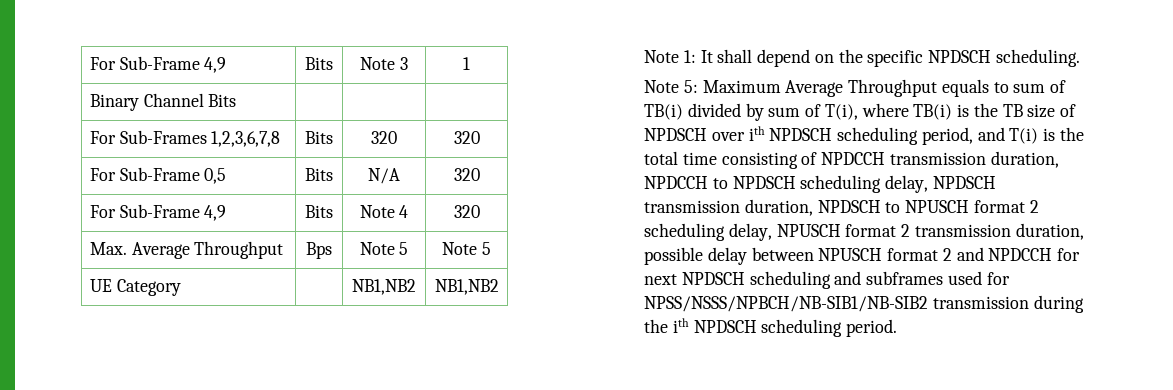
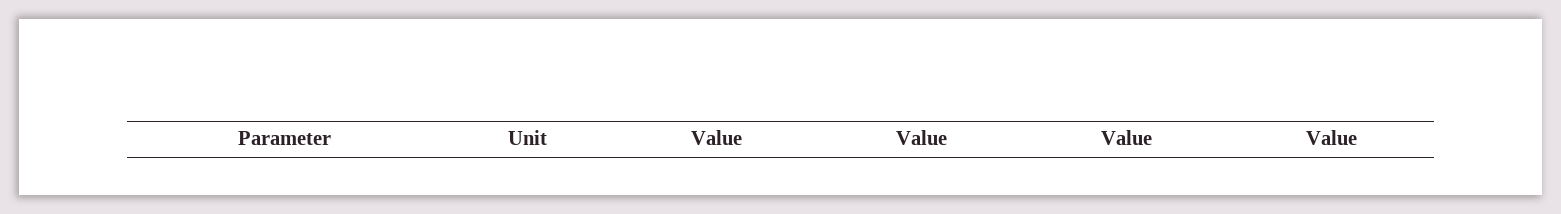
[89,56,227,73] [305,57,333,70] [360,57,408,70] [463,57,470,70] [89,93,237,111] [89,130,281,147] [305,131,333,144] [371,131,397,144] [453,131,480,144] [89,167,227,184] [305,168,333,181] [368,168,400,184] [453,168,480,181] [89,204,227,221] [305,205,333,218] [359,205,409,218] [453,205,480,218] [89,241,284,259] [306,242,332,259] [359,242,409,255] [442,242,491,255] [89,279,181,296] [352,279,416,295] [434,279,499,295] [644,49,1080,67] [644,79,1067,97] [644,103,1076,121] [644,126,1084,145] [644,151,1059,169] [644,175,996,193] [644,199,1039,216] [644,223,1084,241] [644,247,1081,265] [644,271,1010,289] [644,295,1084,313] [644,318,898,337] For Sub-Frame 4,9 | Bits | Note 3 | 1 // Binary Channel Bits | | | // For Sub-Frames 1,2,3,6,7,8 | Bits | 320 | 320 // For Sub-Frame 0,5 | Bits | N/A | 320 // For Sub-Frame 4,9 | Bits | Note 4 | 320 // Max. Average Throughput | Bps | Note 5 | Note 5 // UE Category | | NB1,NB2 | NB1,NB2 // Note 1: It shall depend on the specific NPDSCH scheduling. // Note 5: Maximum Average Throughput equals to sum of TB(i) divided by sum of T(i), where TB(i) is the TB size of NPDSCH over ith NPDSCH scheduling period, and T(i) is the total time consisting of NPDCCH transmission duration, NPDCCH to NPDSCH scheduling delay, NPDSCH transmission duration, NPDSCH to NPUSCH format 2 scheduling delay, NPUSCH format 2 transmission duration, possible delay between NPUSCH format 2 and NPDCCH for next NPDSCH scheduling and subframes used for NPSS/NSSS/NPBCH/NB-SIB1/NB-SIB2 transmission during the ith NPDSCH scheduling period. -> [237,131,331,145] [508,130,547,145] [691,130,742,145] [895,130,947,145] [1100,130,1152,145] [1305,130,1357,145] Parameter | Unit | Value | Value | Value | Value

